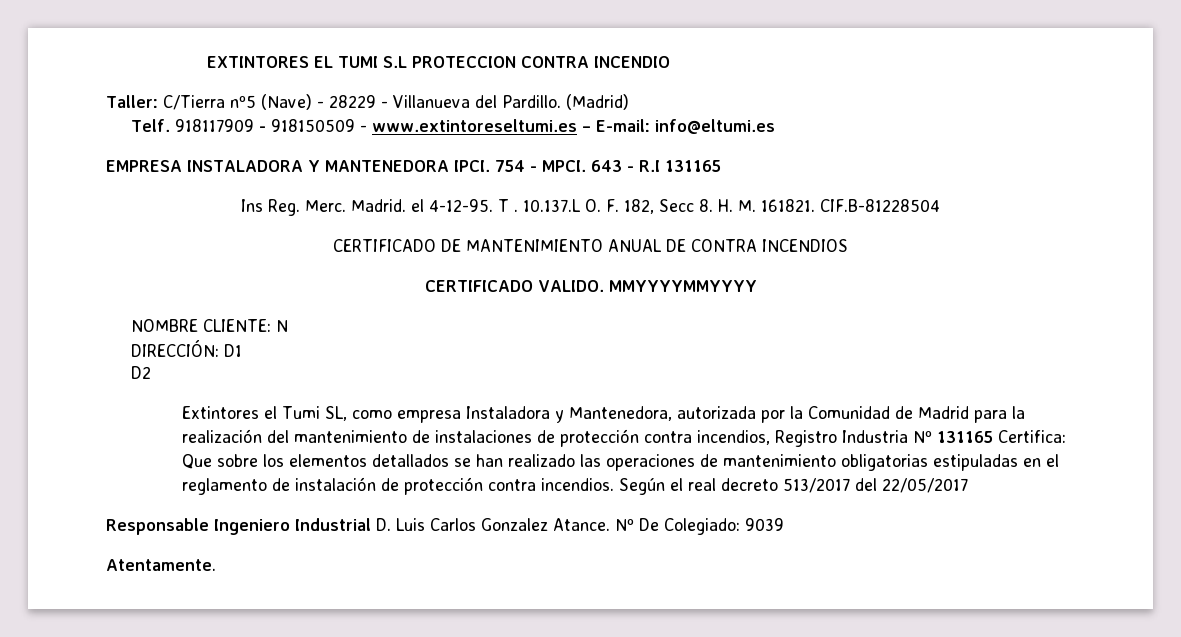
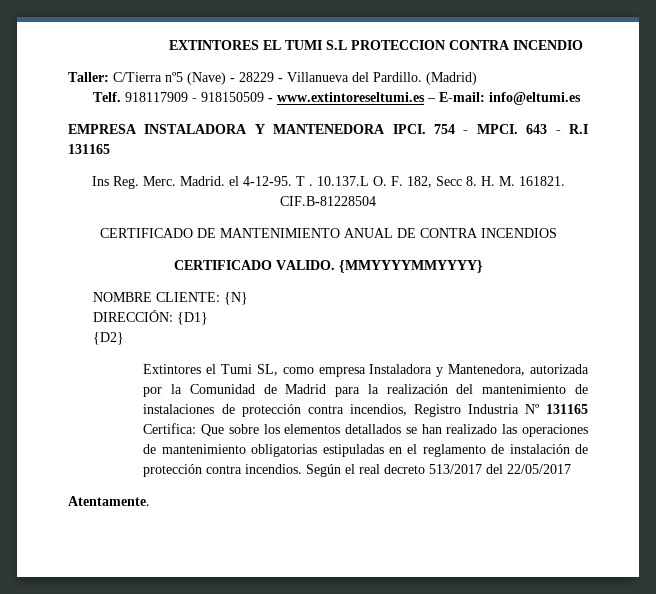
[608,280,757,292] MMYYYYMMYYYY -> [338,260,483,273] {MMYYYYMMYYYY}
[276,320,289,332] N -> [224,292,249,305] {N}
[224,344,243,357] [131,366,152,379] D1 // D2 -> [177,312,209,325] [93,332,125,345] {D1} // {D2}
[106,518,784,535] // Responsable Ingeniero Industrial D. Luis Carlos Gonzalez Atance. Nº De Colegiado: 9039 -> (572, 469) none

